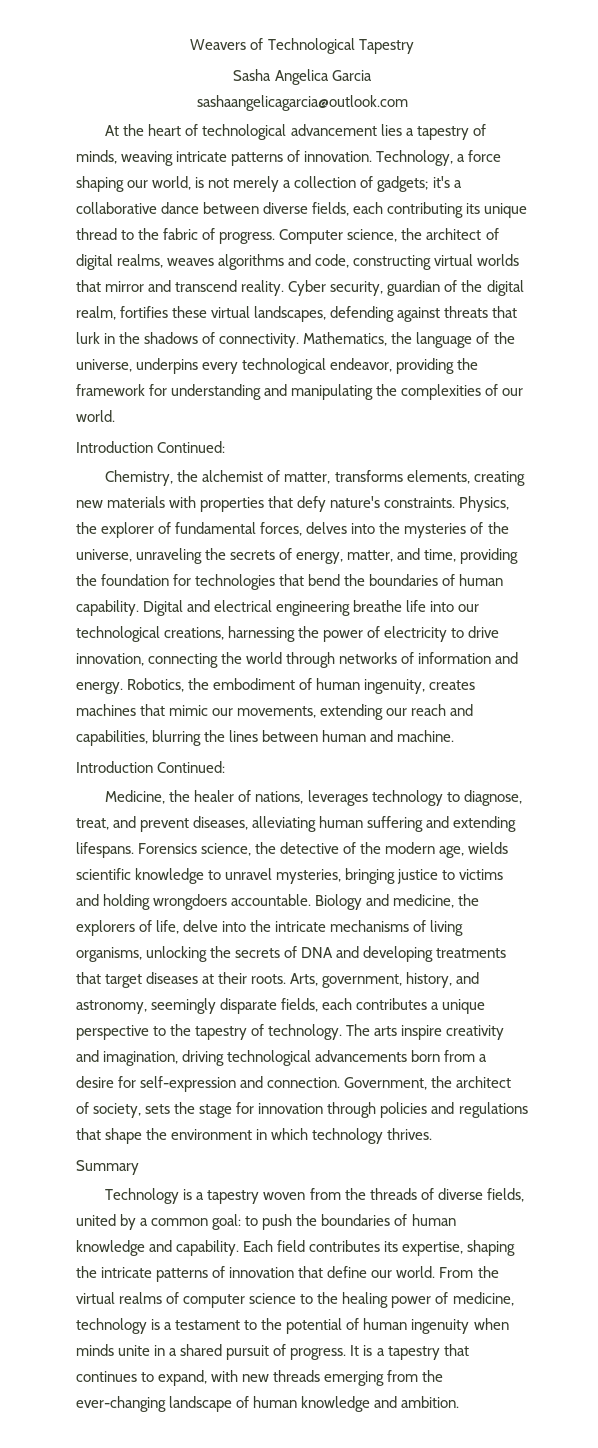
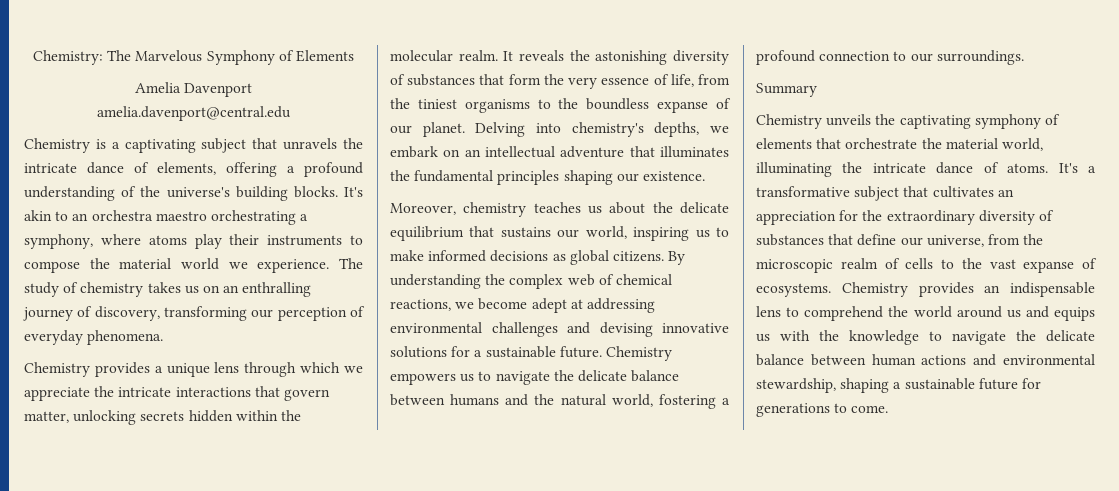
[190,38,414,54] [233,69,372,85] [196,95,408,111] [105,124,486,140] [76,150,502,166] [76,176,462,192] [76,202,528,218] [76,228,499,244] [76,254,520,270] [76,280,524,296] [76,306,518,322] [76,332,515,348] [76,358,479,374] [76,384,524,400] [76,410,115,422] [76,441,226,453] [105,470,525,486] [76,496,510,512] [76,522,509,538] [76,548,519,564] [76,574,504,590] [76,600,480,616] [76,626,500,642] [76,652,519,668] [76,678,476,694] [76,704,474,720] [76,730,455,746] [76,761,226,773] [105,790,522,806] [76,816,517,832] [76,842,509,858] [76,868,504,884] [76,894,480,910] [76,920,464,936] [76,946,507,962] [76,972,480,988] [76,998,486,1014] [76,1024,505,1040] [76,1050,488,1066] [76,1076,512,1092] [76,1102,528,1118] [76,1128,433,1144] [76,1160,139,1175] [105,1188,524,1204] [76,1214,456,1230] [76,1240,516,1256] [76,1266,499,1282] [76,1292,514,1308] [76,1318,509,1334] [76,1344,469,1360] [76,1370,444,1386] [76,1396,460,1412] Weavers of Technological Tapestry // Sasha Angelica Garcia // sashaangelicagarcia@outlook.com // At the heart of technological advancement lies a tapestry of minds, weaving intricate patterns of innovation. Technology, a force shaping our world, is not merely a collection of gadgets; it's a collaborative dance between diverse fields, each contributing its unique thread to the fabric of progress. Computer science, the architect of digital realms, weaves algorithms and code, constructing virtual worlds that mirror and transcend reality. Cyber security, guardian of the digital realm, fortifies these virtual landscapes, defending against threats that lurk in the shadows of connectivity. Mathematics, the language of the universe, underpins every technological endeavor, providing the framework for understanding and manipulating the complexities of our world. // Introduction Continued: // Chemistry, the alchemist of matter, transforms elements, creating new materials with properties that defy nature's constraints. Physics, the explorer of fundamental forces, delves into the mysteries of the universe, unraveling the secrets of energy, matter, and time, providing the foundation for technologies that bend the boundaries of human capability. Digital and electrical engineering breathe life into our technological creations, harnessing the power of electricity to drive innovation, connecting the world through networks of information and energy. Robotics, the embodiment of human ingenuity, creates machines that mimic our movements, extending our reach and capabilities, blurring the lines between human and machine. // Introduction Continued: // Medicine, the healer of nations, leverages technology to diagnose, treat, and prevent diseases, alleviating human suffering and extending lifespans. Forensics science, the detective of the modern age, wields scientific knowledge to unravel mysteries, bringing justice to victims and holding wrongdoers accountable. Biology and medicine, the explorers of life, delve into the intricate mechanisms of living organisms, unlocking the secrets of DNA and developing treatments that target diseases at their roots. Arts, government, history, and astronomy, seemingly disparate fields, each contributes a unique perspective to the tapestry of technology. The arts inspire creativity and imagination, driving technological advancements born from a desire for self-expression and connection. Government, the architect of society, sets the stage for innovation through policies and regulations that shape the environment in which technology thrives. // Summary // Technology is a tapestry woven from the threads of diverse fields, united by a common goal: to push the boundaries of human knowledge and capability. Each field contributes its expertise, shaping the intricate patterns of innovation that define our world. From the virtual realms of computer science to the healing power of medicine, technology is a testament to the potential of human ingenuity when minds unite in a shared pursuit of progress. It is a tapestry that continues to expand, with new threads emerging from the ever-changing landscape of human knowledge and ambition. -> [33,50,354,65] [134,82,253,97] [97,106,291,121] [24,138,363,153] [24,162,363,177] [24,186,363,201] [24,210,309,225] [24,234,363,249] [24,258,363,273] [24,282,312,297] [23,306,365,321] [24,330,164,345] [24,362,363,377] [24,386,330,401] [24,410,301,425] [390,50,729,65] [390,74,730,89] [390,98,731,113] [390,122,729,137] [390,146,729,158] [390,170,705,185] [390,202,729,217] [390,226,729,241] [390,250,686,265] [390,274,672,289] [390,298,655,313] [390,322,729,337] [390,346,672,361] [390,370,680,385] [390,394,730,409] [756,50,1024,65] [756,83,817,97] [756,114,1060,129] [756,138,1043,151] [756,162,1096,177] [756,186,1014,201] [756,210,1054,225] [756,234,1044,247] [756,258,1097,273] [756,282,1095,297] [756,306,1095,321] [756,330,1095,345] [756,354,1095,366] [756,378,1041,393] [756,403,889,417] Chemistry: The Marvelous Symphony of Elements // Amelia Davenport // amelia.davenport@central.edu // Chemistry is a captivating subject that unravels the intricate dance of elements, offering a profound understanding of the universe's building blocks. It's akin to an orchestra maestro orchestrating a symphony, where atoms play their instruments to compose the material world we experience. The study of chemistry takes us on an enthralling journey of discovery, transforming our perception of everyday phenomena. // Chemistry provides a unique lens through which we appreciate the intricate interactions that govern matter, unlocking secrets hidden within the molecular realm. It reveals the astonishing diversity of substances that form the very essence of life, from the tiniest organisms to the boundless expanse of our planet. Delving into chemistry's depths, we embark on an intellectual adventure that illuminates the fundamental principles shaping our existence. // Moreover, chemistry teaches us about the delicate equilibrium that sustains our world, inspiring us to make informed decisions as global citizens. By understanding the complex web of chemical reactions, we become adept at addressing environmental challenges and devising innovative solutions for a sustainable future. Chemistry empowers us to navigate the delicate balance between humans and the natural world, fostering a profound connection to our surroundings. // Summary // Chemistry unveils the captivating symphony of elements that orchestrate the material world, illuminating the intricate dance of atoms. It's a transformative subject that cultivates an appreciation for the extraordinary diversity of substances that define our universe, from the microscopic realm of cells to the vast expanse of ecosystems. Chemistry provides an indispensable lens to comprehend the world around us and equips us with the knowledge to navigate the delicate balance between human actions and environmental stewardship, shaping a sustainable future for generations to come.

